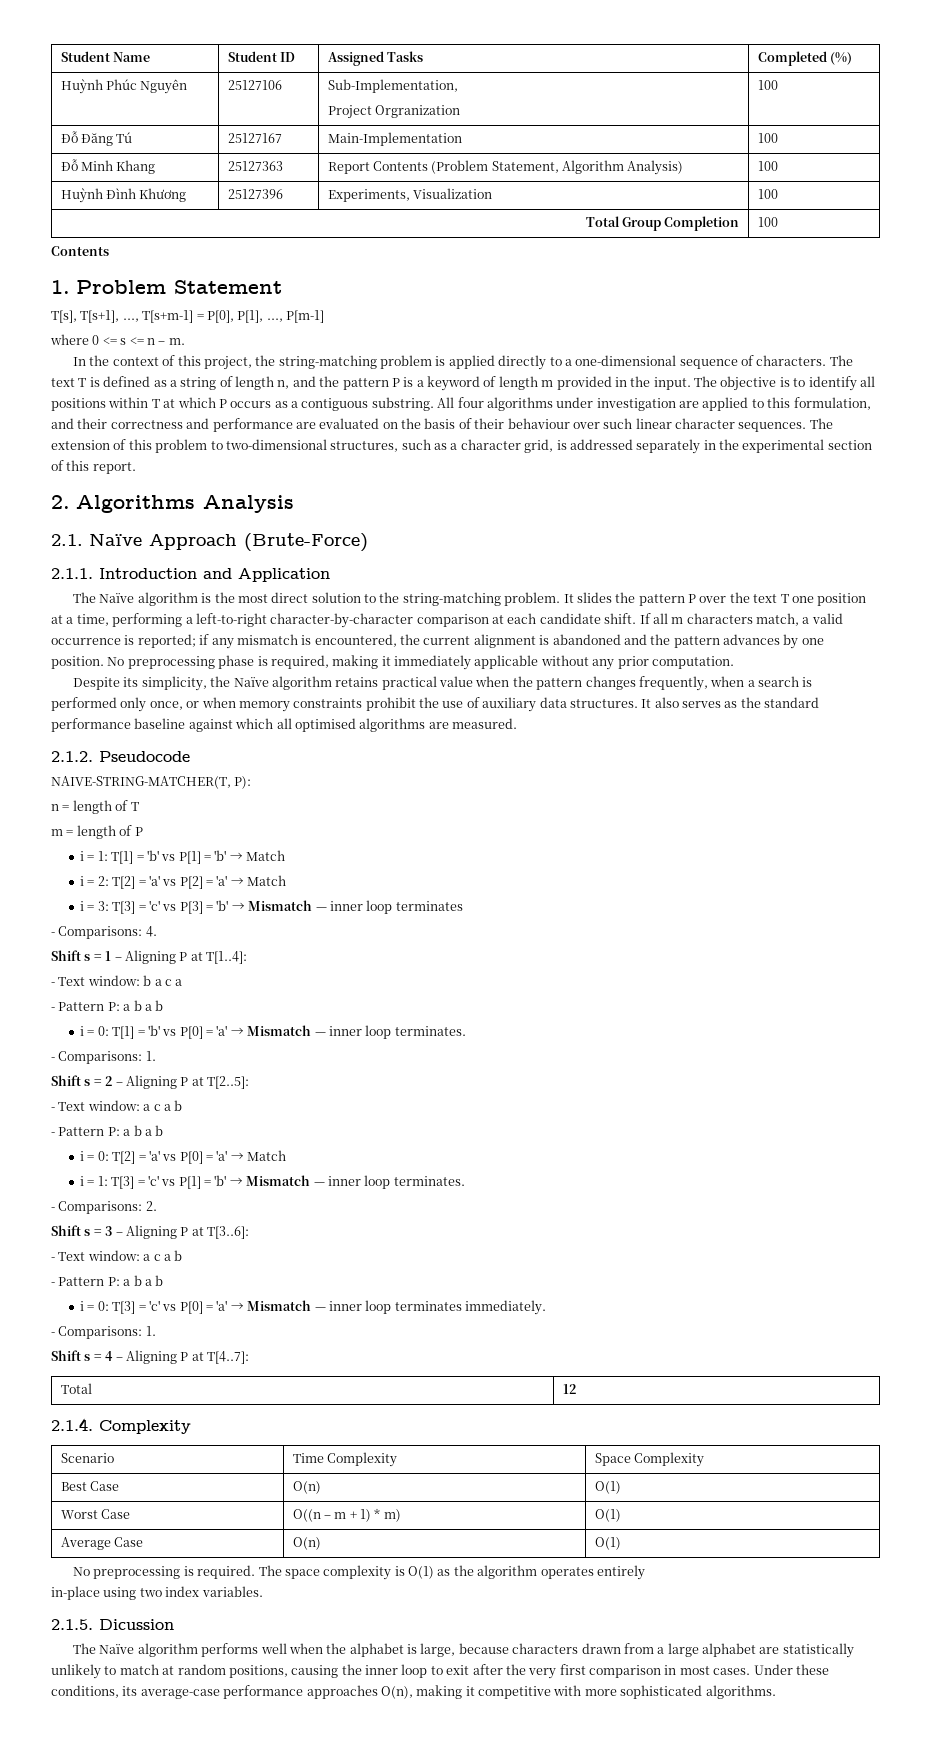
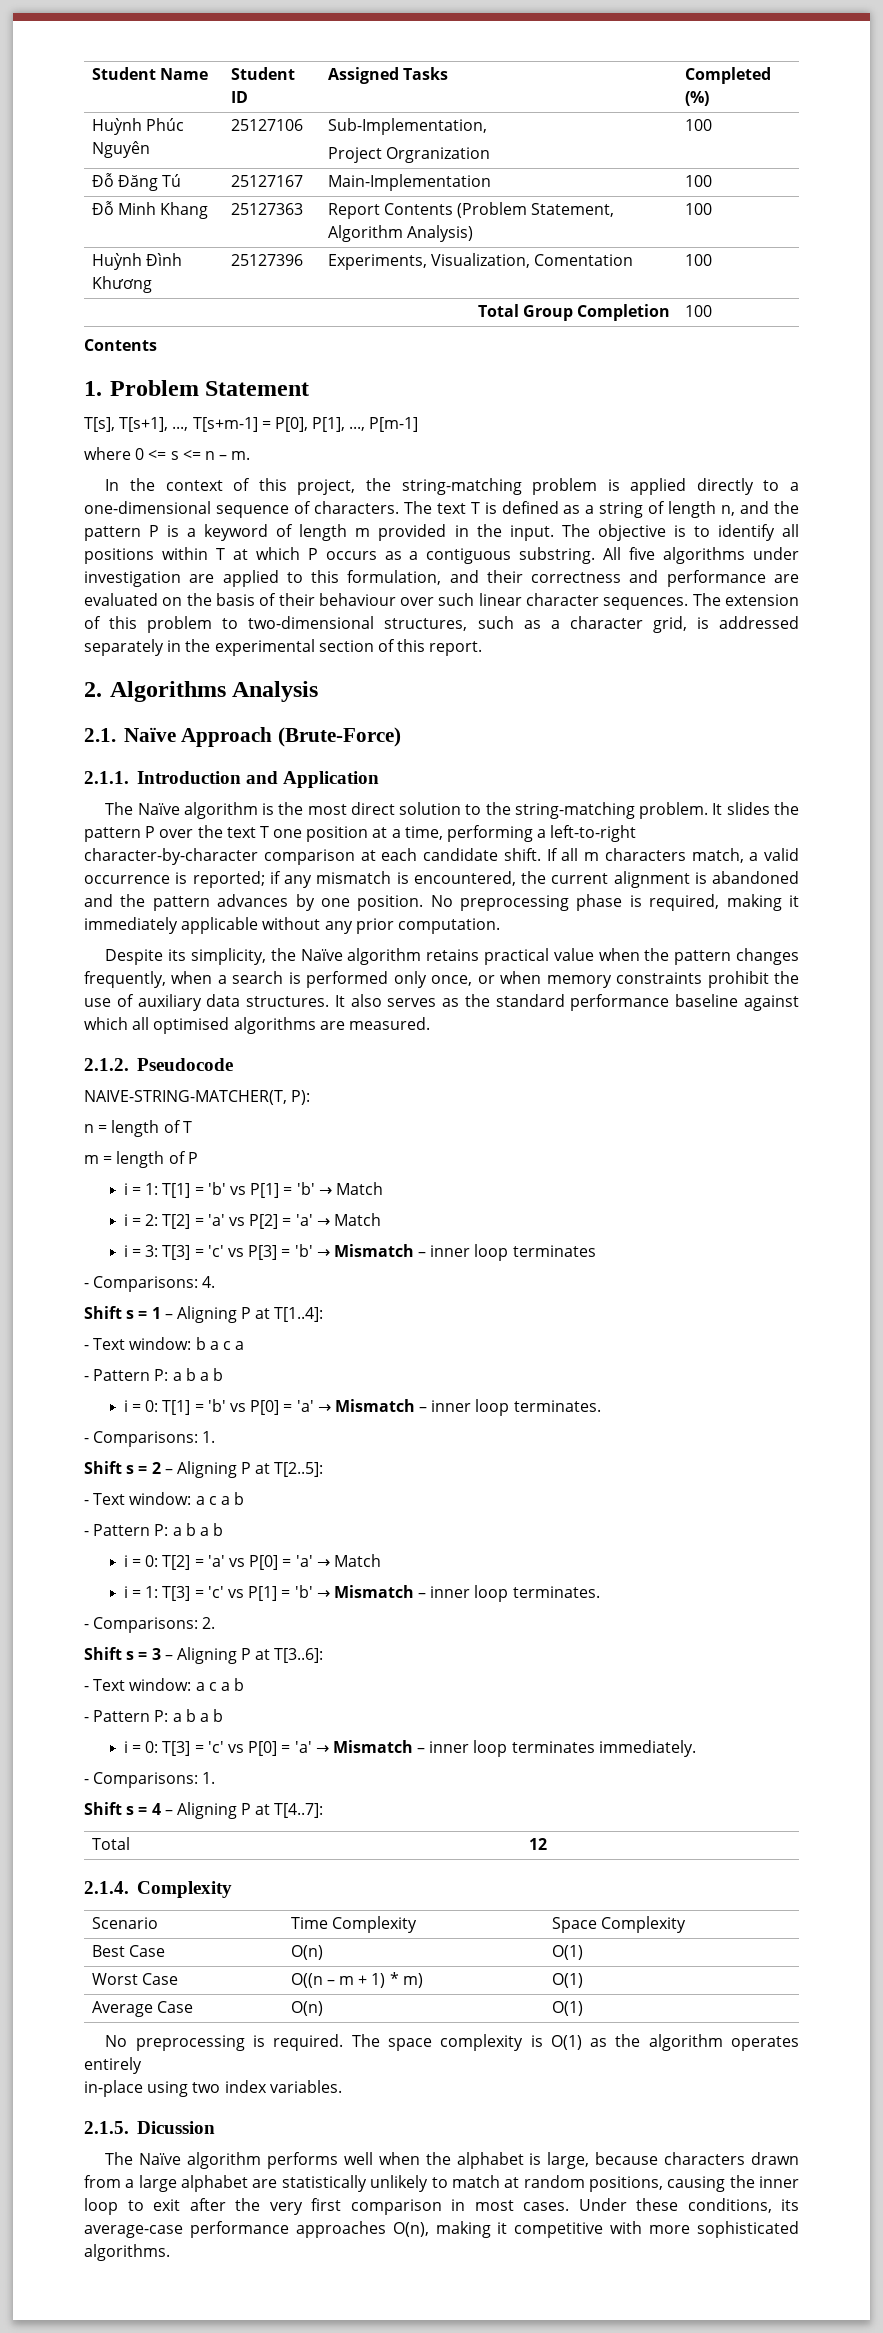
[412,188,492,199] Visualization -> [430,253,634,268] Visualization, Comentation
[457,397,484,408] four -> [629,547,656,560] five
[315,907,327,911] — -> [418,1252,427,1257] –
[314,1032,326,1036] — -> [419,1407,428,1412] –
[313,1182,325,1186] — -> [418,1593,427,1598] –
[314,1307,326,1311] — -> [417,1748,426,1753] –

